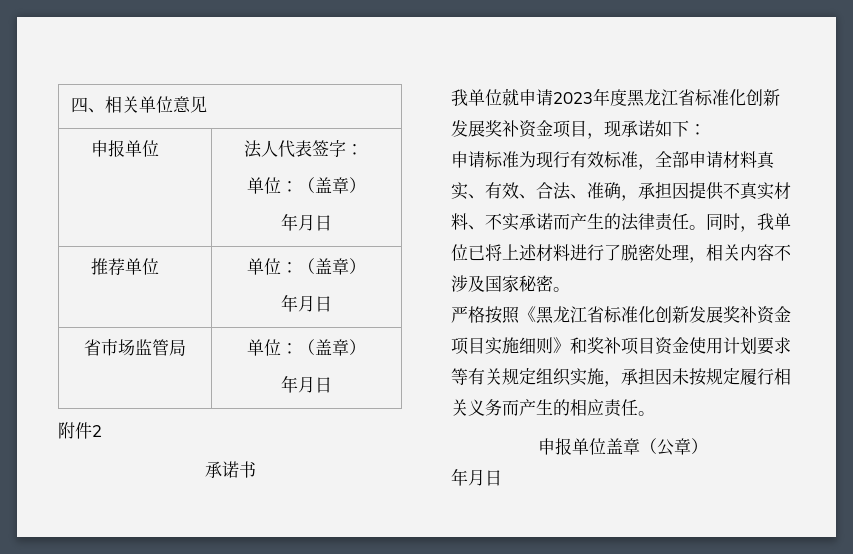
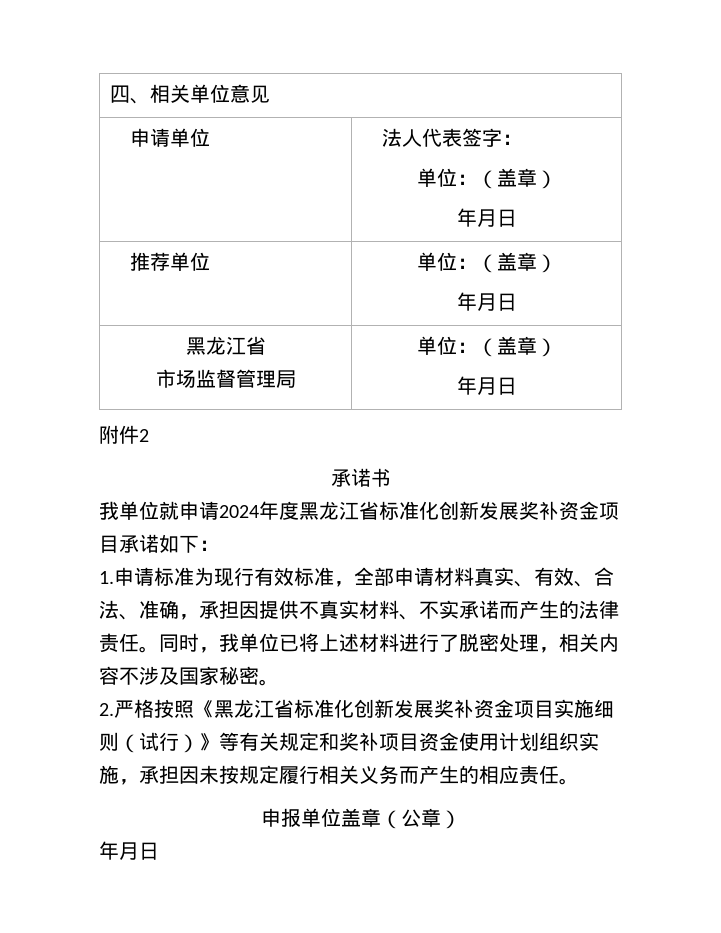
[107,140,125,157] 报 -> [150,128,171,147] 请
[84,339,169,356] 省市场监管 -> [185,336,266,355] [155,369,276,388] 黑龙江省 // 市场监督管理
[553,92,593,104] 2023 -> [219,505,259,518] 2024
[587,120,621,139] ，现 -> (119, 544) none
(706, 129) none -> [99,571,114,584] 1.
(570, 289) none -> [99,703,114,716] 2.
[553,337,570,353] 》 -> [119,732,319,753] （试行）》等有关规定
[757,337,791,355] [451,368,536,385] 要求等有关规定 -> (539, 741) none

